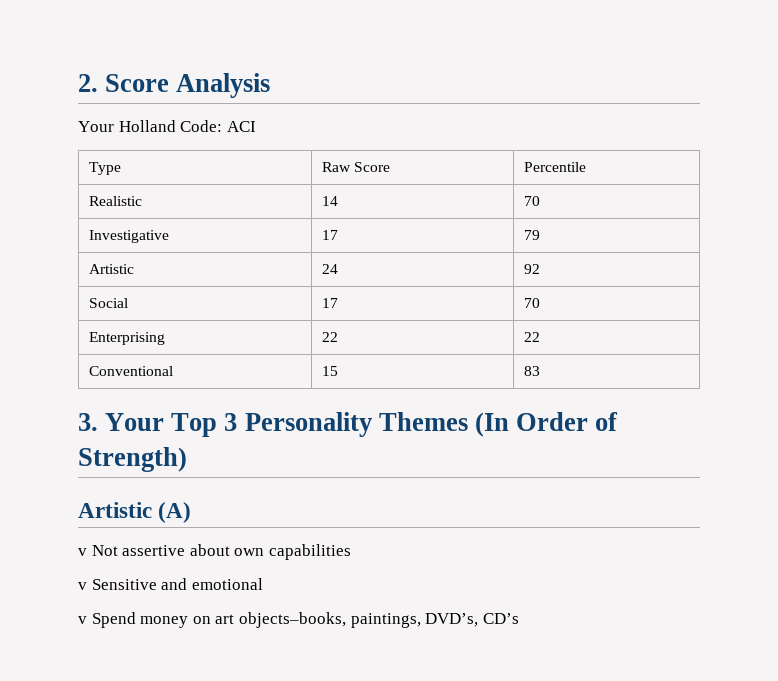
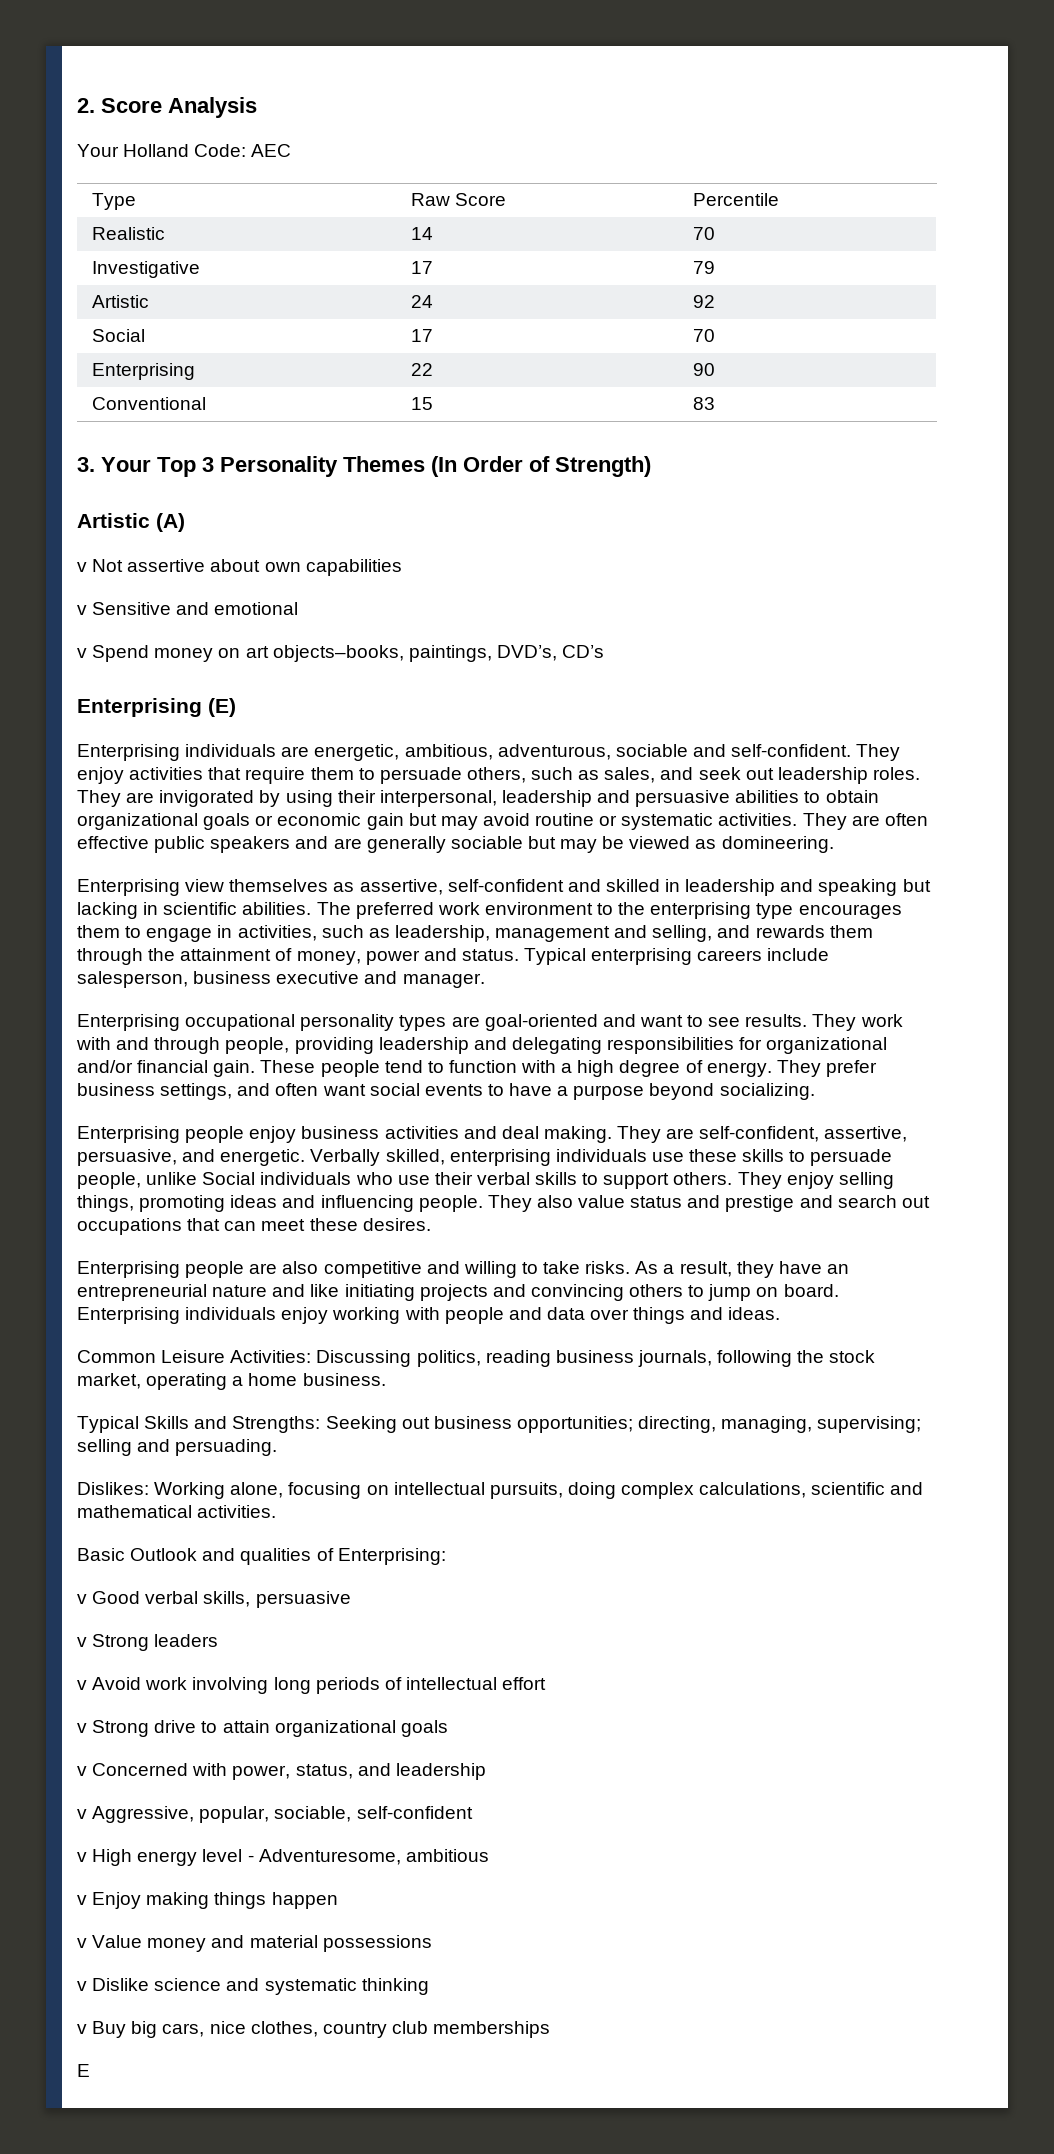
[226,121,256,132] ACI -> [251,144,292,157] AEC
[524,332,541,342] 22 -> [692,363,715,376] 90
(519, 618) none -> [77,698,236,717] [77,744,901,761] [77,767,920,784] [77,790,879,807] [77,813,928,830] [77,836,834,853] [77,879,931,896] [77,902,902,919] [77,925,873,942] [77,948,830,965] [77,971,485,988] [77,1014,903,1031] [76,1037,888,1054] [77,1060,877,1077] [77,1083,815,1100] [77,1126,908,1143] [77,1149,893,1166] [77,1172,894,1189] [77,1195,930,1212] [77,1218,431,1235] [77,1261,849,1278] [77,1284,839,1301] [77,1307,781,1324] [77,1350,876,1367] [77,1373,386,1390] [77,1416,922,1433] [77,1439,278,1456] [77,1482,924,1499] [77,1505,277,1518] [77,1548,446,1565] [77,1591,351,1608] [77,1634,219,1651] [77,1677,547,1694] [77,1720,448,1737] [77,1763,486,1780] [77,1806,473,1823] [77,1849,489,1866] [77,1892,338,1909] [77,1935,432,1952] [77,1978,429,1995] [77,2021,551,2038] [77,2064,90,2077] // Enterprising (E) // Enterprising individuals are energetic, ambitious, adventurous, sociable and self-confident. They enjoy activities that require them to persuade others, such as sales, and seek out leadership roles. They are invigorated by using their interpersonal, leadership and persuasive abilities to obtain organizational goals or economic gain but may avoid routine or systematic activities. They are often effective public speakers and are generally sociable but may be viewed as domineering. // Enterprising view themselves as assertive, self-confident and skilled in leadership and speaking but lacking in scientific abilities. The preferred work environment to the enterprising type encourages them to engage in activities, such as leadership, management and selling, and rewards them through the attainment of money, power and status. Typical enterprising careers include salesperson, business executive and manager. // Enterprising occupational personality types are goal-oriented and want to see results. They work with and through people, providing leadership and delegating responsibilities for organizational and/or financial gain. These people tend to function with a high degree of energy. They prefer business settings, and often want social events to have a purpose beyond socializing. // Enterprising people enjoy business activities and deal making. They are self-confident, assertive, persuasive, and energetic. Verbally skilled, enterprising individuals use these skills to persuade people, unlike Social individuals who use their verbal skills to support others. They enjoy selling things, promoting ideas and influencing people. They also value status and prestige and search out occupations that can meet these desires. // Enterprising people are also competitive and willing to take risks. As a result, they have an entrepreneurial nature and like initiating projects and convincing others to jump on board. Enterprising individuals enjoy working with people and data over things and ideas. // Common Leisure Activities: Discussing politics, reading business journals, following the stock market, operating a home business. // Typical Skills and Strengths: Seeking out business opportunities; directing, managing, supervising; selling and persuading. // Dislikes: Working alone, focusing on intellectual pursuits, doing complex calculations, scientific and mathematical activities. // Basic Outlook and qualities of Enterprising: // v Good verbal skills, persuasive // v Strong leaders // v Avoid work involving long periods of intellectual effort // v Strong drive to attain organizational goals // v Concerned with power, status, and leadership // v Aggressive, popular, sociable, self-confident // v High energy level - Adventuresome, ambitious // v Enjoy making things happen // v Value money and material possessions // v Dislike science and systematic thinking // v Buy big cars, nice clothes, country club memberships // E

